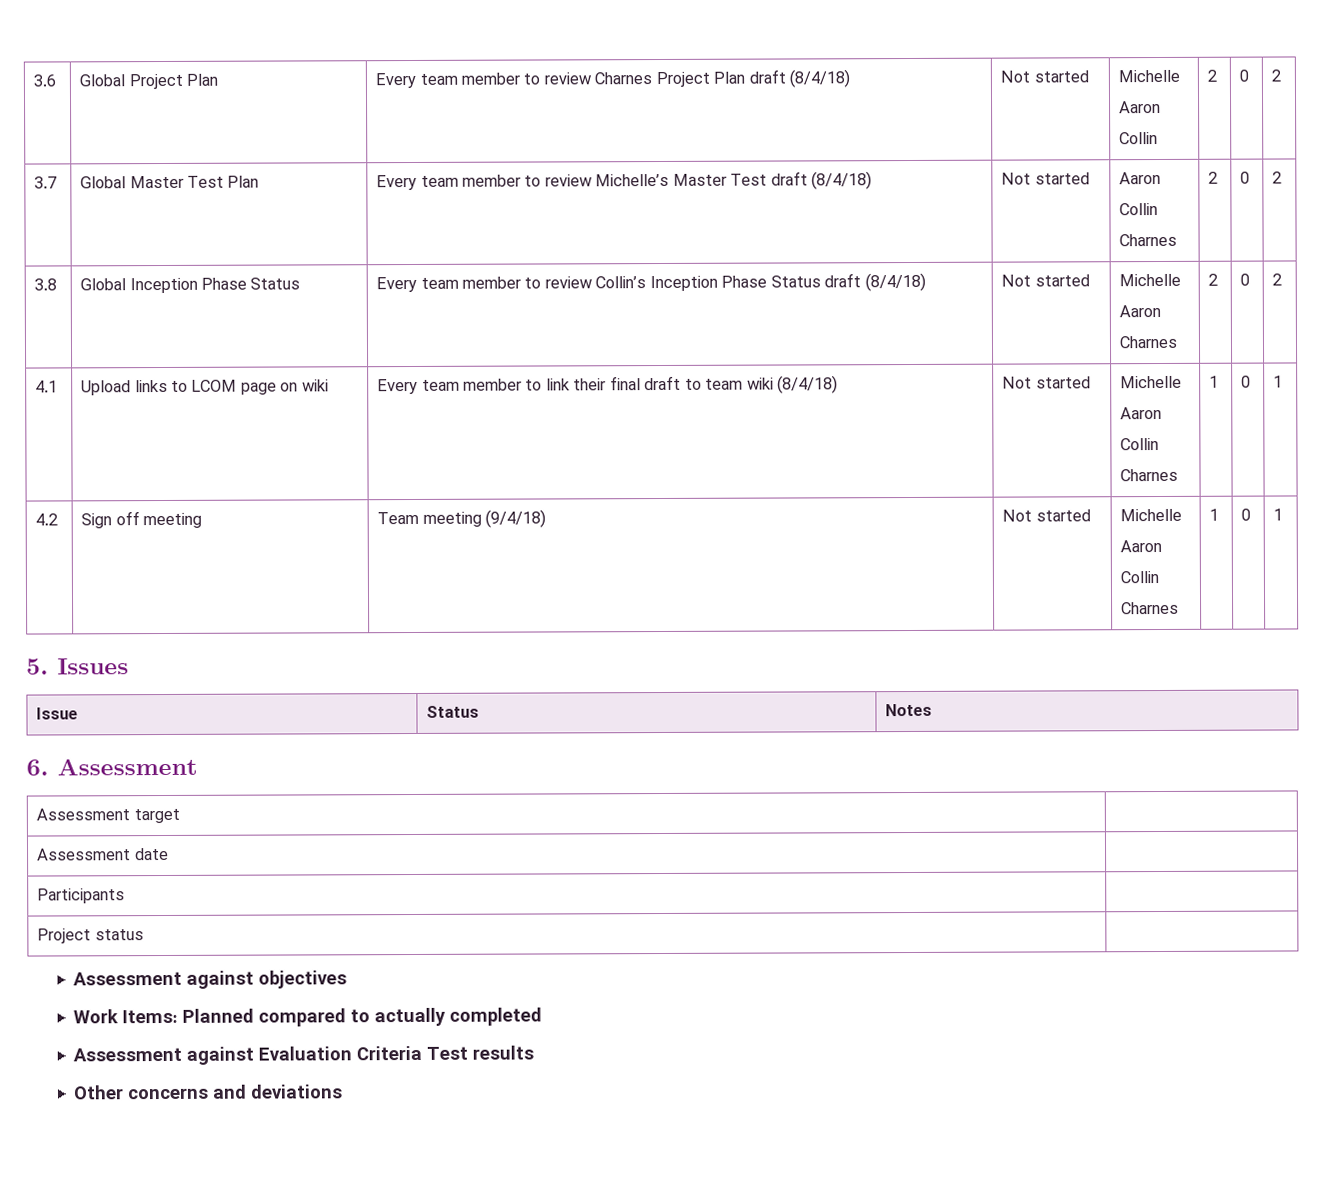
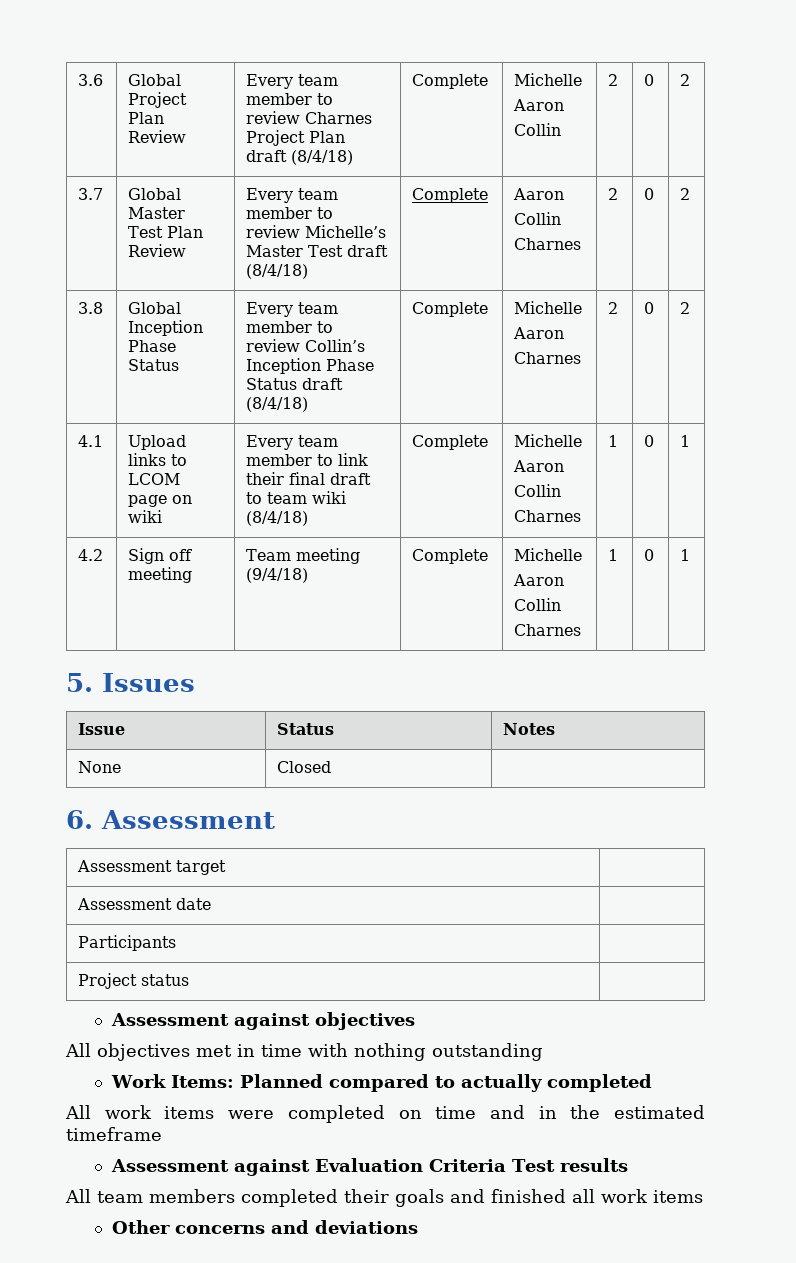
(218, 79) none -> [128,130,187,143] Review
[1000,70,1089,83] Not started -> [412,74,489,89] Complete
(260, 181) none -> [128,244,187,257] Review
[1001,172,1090,185] Not started -> [412,188,489,203] Complete
[1001,274,1090,287] Not started -> [412,302,489,317] Complete
[1002,376,1091,389] Not started -> [412,435,489,450] Complete
[1002,509,1091,522] Not started -> [412,549,489,564] Complete
(933, 710) none -> [78,761,122,773] [277,761,332,773] // None | Closed |
(348, 979) none -> [65,1043,543,1061] // All objectives met in time with nothing outstanding
(543, 1016) none -> [65,1105,705,1123] [66,1127,162,1141] // All work items were completed on time and in the estimated timeframe
(535, 1052) none -> [65,1189,703,1207] // All team members completed their goals and finished all work items

